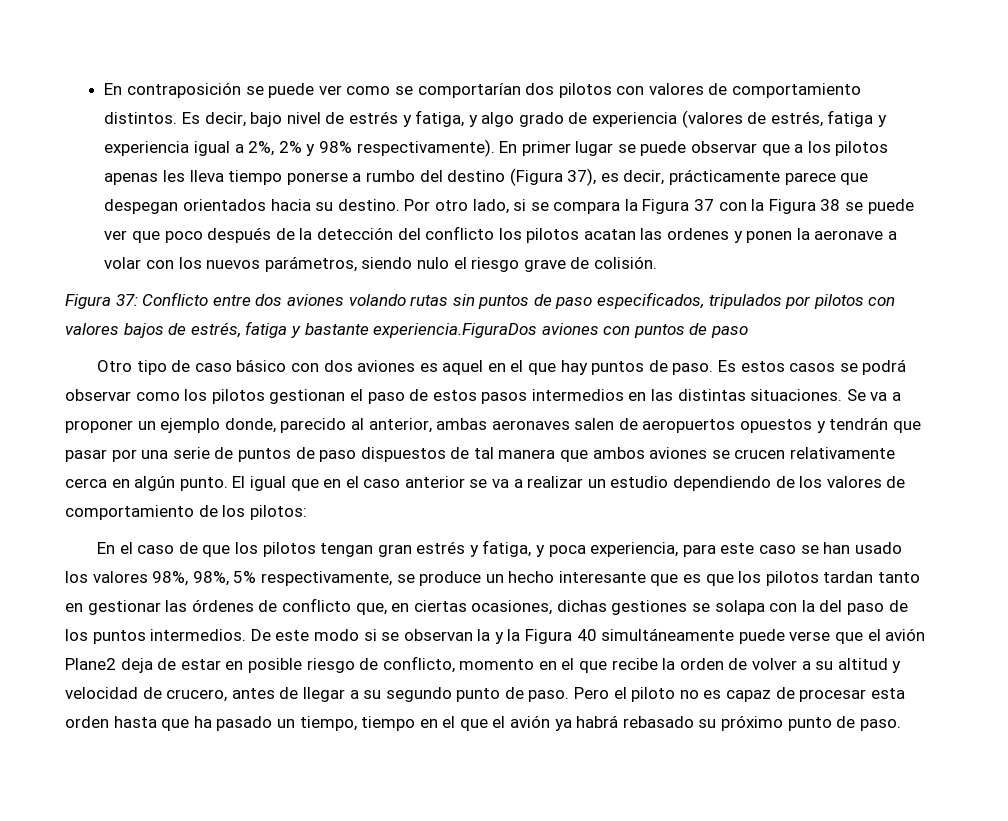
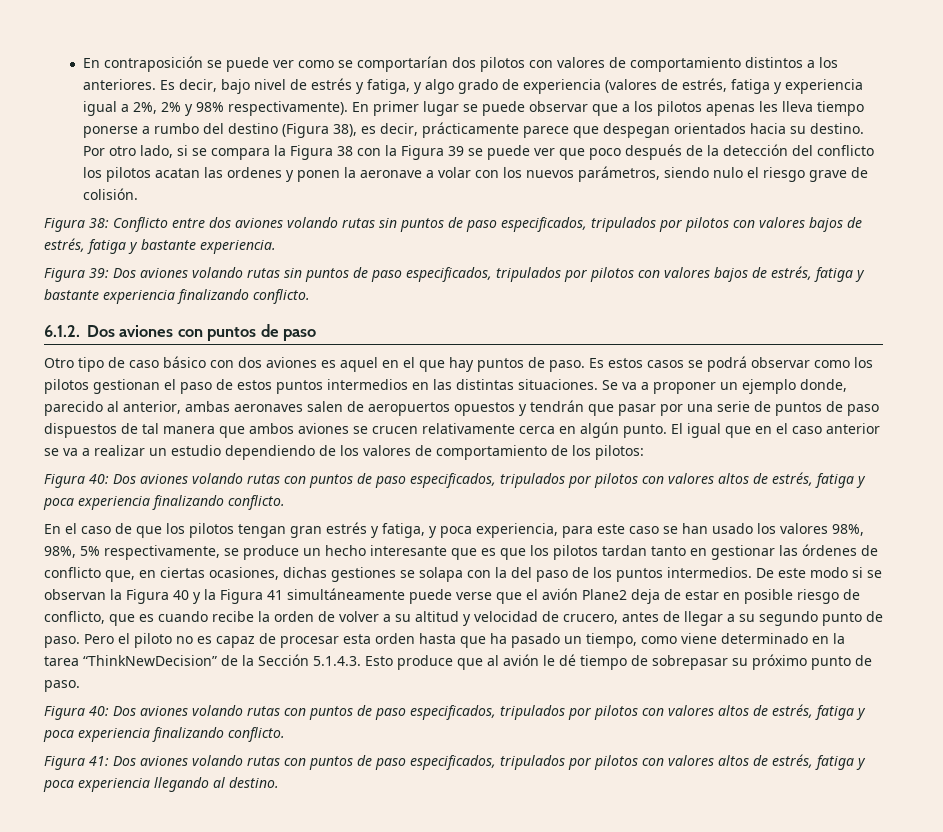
[104,112,178,124] distintos. -> [744,57,838,68] [82,79,156,90] distintos a los anteriores.
[567,168,597,186] 37), -> [332,124,357,137] 38),
[694,199,715,211] 37 -> [336,146,353,156] 38
[820,199,841,211] 38 -> [447,146,464,156] 39
[115,294,138,306] 37: -> [89,218,109,228] 38:
[373,323,538,338] experiencia.FiguraDos -> [200,240,276,254] [44,266,865,282] [44,289,310,304] [44,325,115,337] experiencia. // Figura 39: Dos aviones volando rutas sin puntos de paso especificados, tripulados por pilotos con valores bajos de estrés, fatiga y bastante experiencia finalizando conflicto. // 6.1.2. Dos
[481,392,528,404] pasos -> [276,380,323,394] puntos
(307, 512) none -> [44,472,866,488] [43,495,285,510] // Figura 40: Dos aviones volando rutas con puntos de paso especificados, tripulados por pilotos con valores altos de estrés, fatiga y poca experiencia finalizando conflicto.
(491, 635) none -> [126,589,189,604] Figura 40
[576,629,597,641] 40 -> [267,590,283,600] 41
[459,658,608,673] momento en el que -> [109,611,208,626] que es cuando
[361,715,694,731] tiempo en el que el avión ya habrá rebasado -> [641,633,845,644] [44,654,728,670] como viene determinado en la tarea “ThinkNewDecision” de la Sección 5.1.4.3. Esto produce que al avión le dé tiempo de sobrepasar
(901, 725) none -> [44,704,866,720] [43,727,285,742] [44,754,866,770] [43,777,279,792] // Figura 40: Dos aviones volando rutas con puntos de paso especificados, tripulados por pilotos con valores altos de estrés, fatiga y poca experiencia finalizando conflicto. // Figura 41: Dos aviones volando rutas con puntos de paso especificados, tripulados por pilotos con valores altos de estrés, fatiga y poca experiencia llegando al destino.

